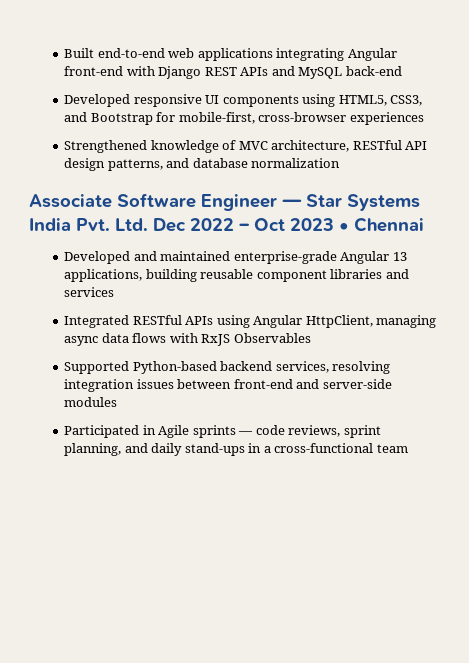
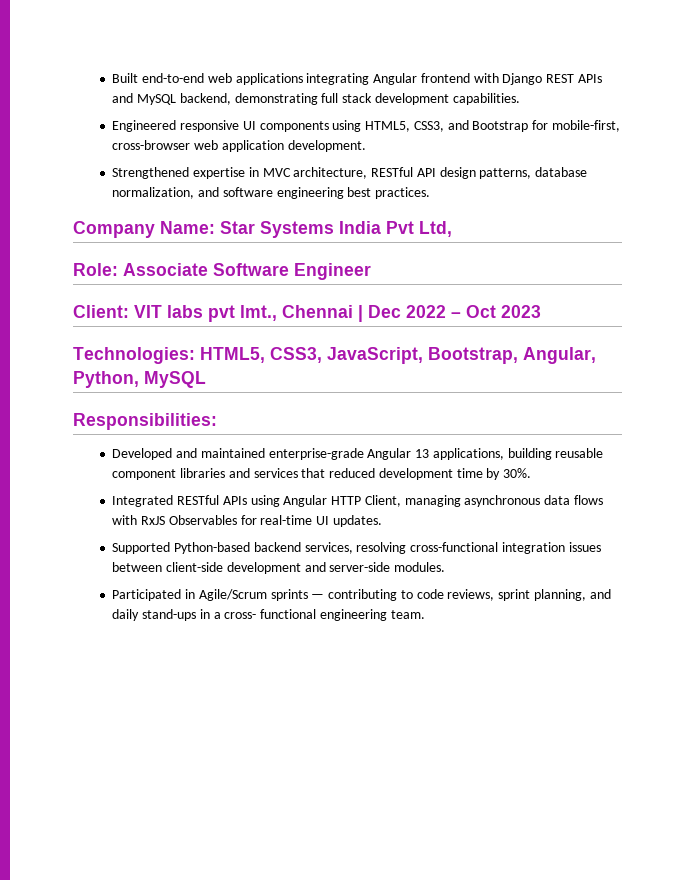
[64,66,124,76] front-end -> [420,73,470,83] frontend
[345,66,402,76] [64,94,131,107] back-end // Developed -> [179,93,520,105] [112,120,177,132] backend, demonstrating full stack development capabilities. // Engineered
[349,112,424,125] experiences -> [194,140,366,152] web application development.
[150,140,237,153] knowledge of -> [193,167,259,179] expertise in
[166,158,341,168] [29,193,420,211] [29,218,148,231] and database normalization // Associate Software Engineer — Star Systems India Pvt. Ltd. -> [535,167,588,177] [112,187,431,199] [73,221,452,238] [73,263,371,280] [73,305,363,322] database normalization, and software engineering best practices. // Company Name: Star Systems India Pvt Ltd, // Role: Associate Software Engineer // Client: VIT labs pvt lmt., Chennai |
[339,217,424,232] • Chennai -> [73,347,596,364] [73,371,206,388] [73,413,217,430] // Technologies: HTML5, CSS3, JavaScript, Bootstrap, Angular, Python, MySQL // Responsibilities:
(115, 292) none -> [301,468,532,480] that reduced development time by 30%.
[305,315,437,328] [64,336,99,346] HttpClient, managing async -> [331,495,541,507] HTTP Client, managing asynchronous
(311, 338) none -> [240,515,382,527] for real-time UI updates.
(391, 367) none -> [410,542,499,552] cross-functional
[233,379,293,389] front-end -> [166,562,301,574] client-side development
[64,397,118,407] modules -> [394,562,446,572] modules.
[158,425,190,438] Agile -> [198,589,267,601] Agile/Scrum
(254, 433) none -> [328,589,413,601] contributing to
[274,443,408,453] cross-functional team -> [224,609,425,621] cross- functional engineering team.

